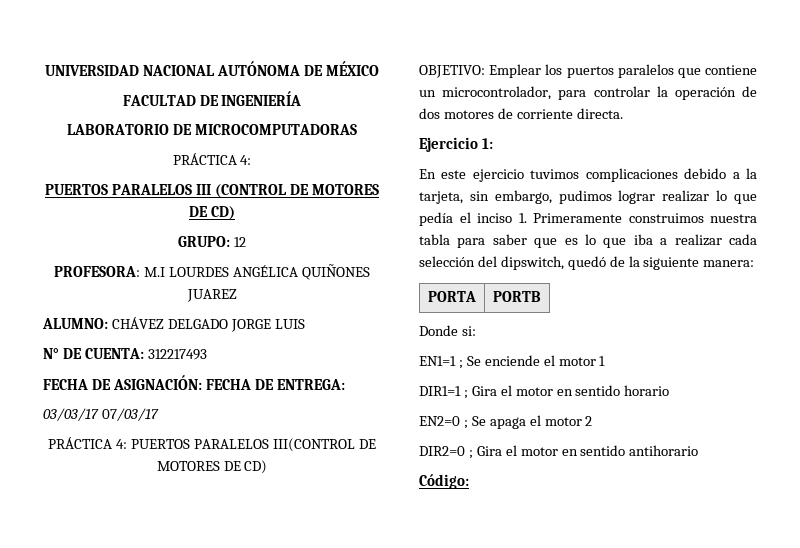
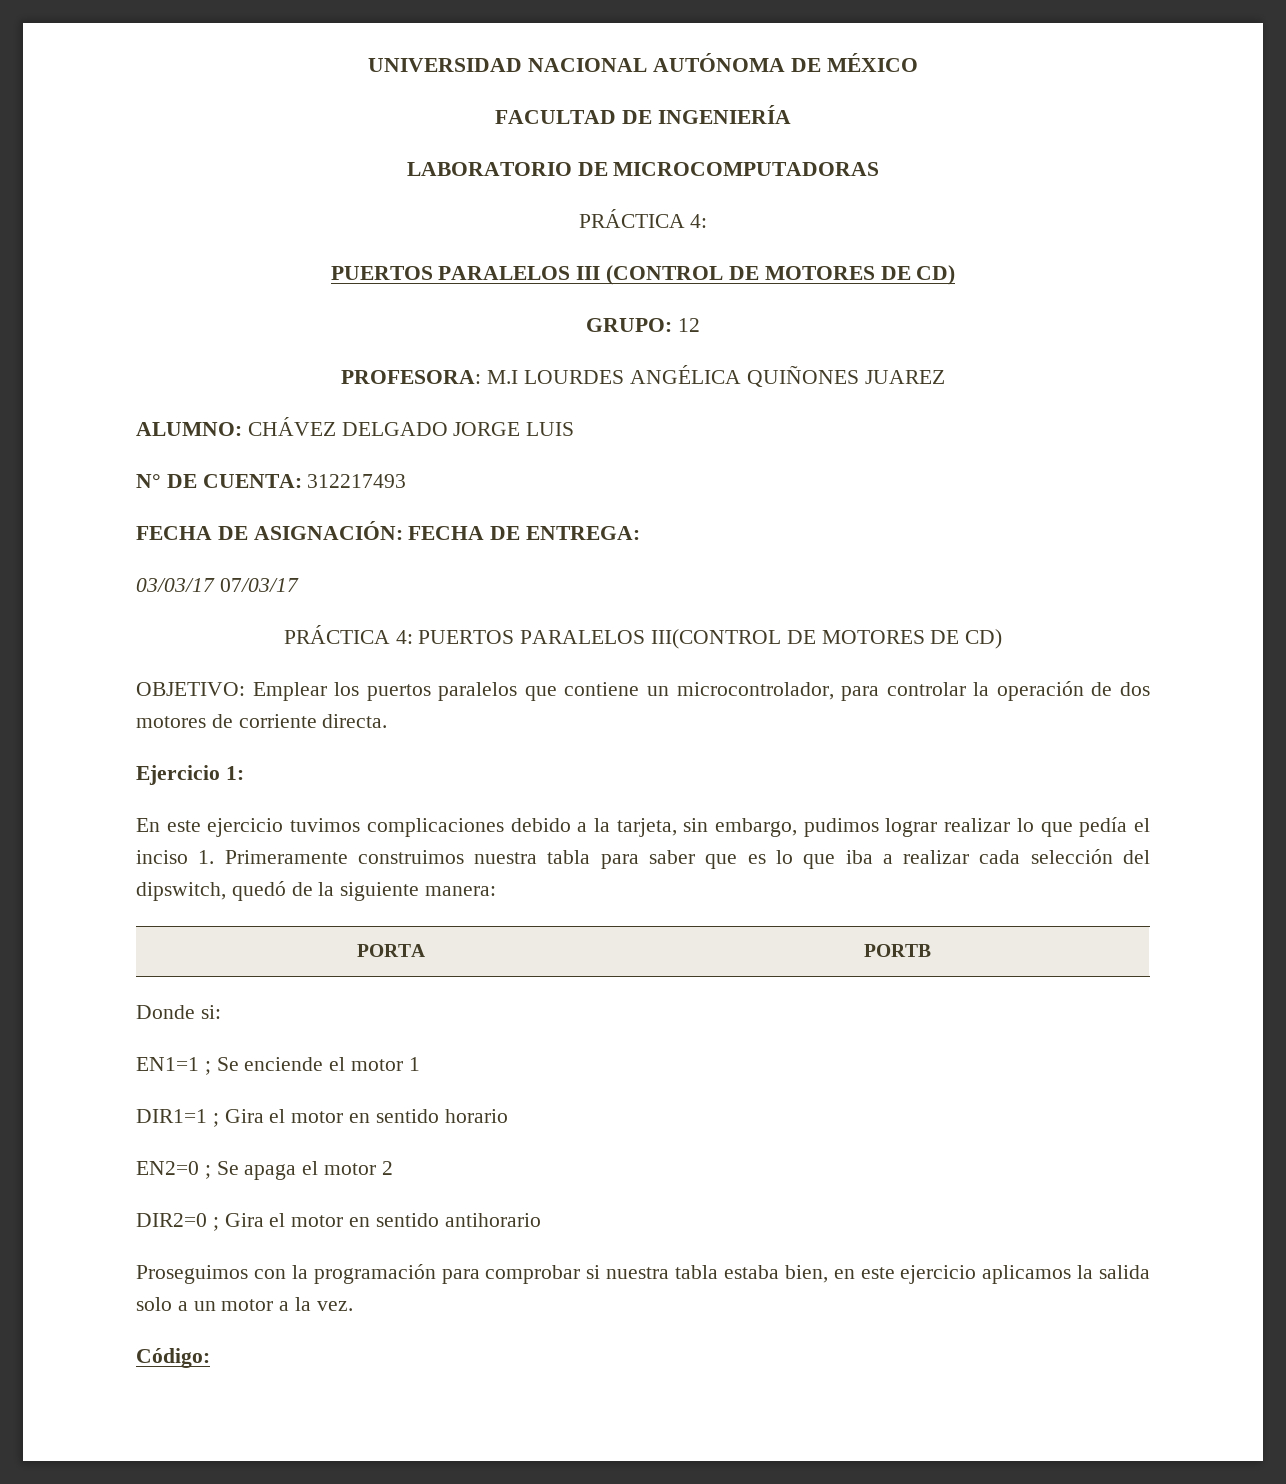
(699, 450) none -> [136,1264,1150,1284] [136,1297,353,1311] // Proseguimos con la programación para comprobar si nuestra tabla estaba bien, en este ejercicio aplicamos la salida solo a un motor a la vez.

